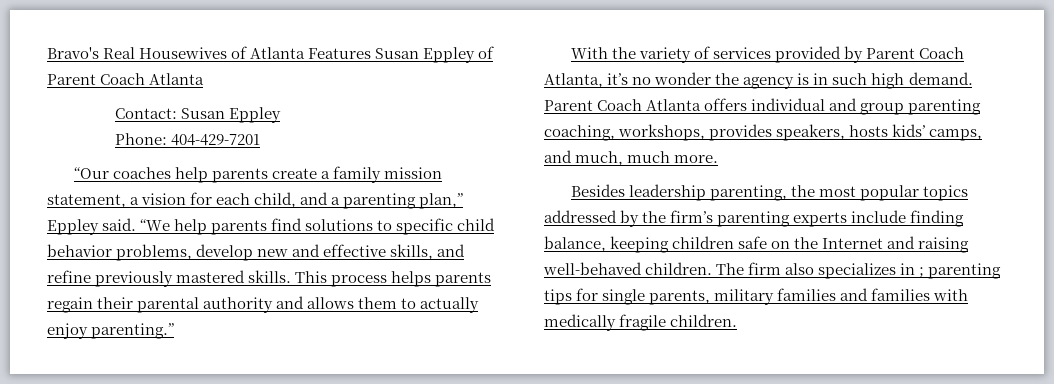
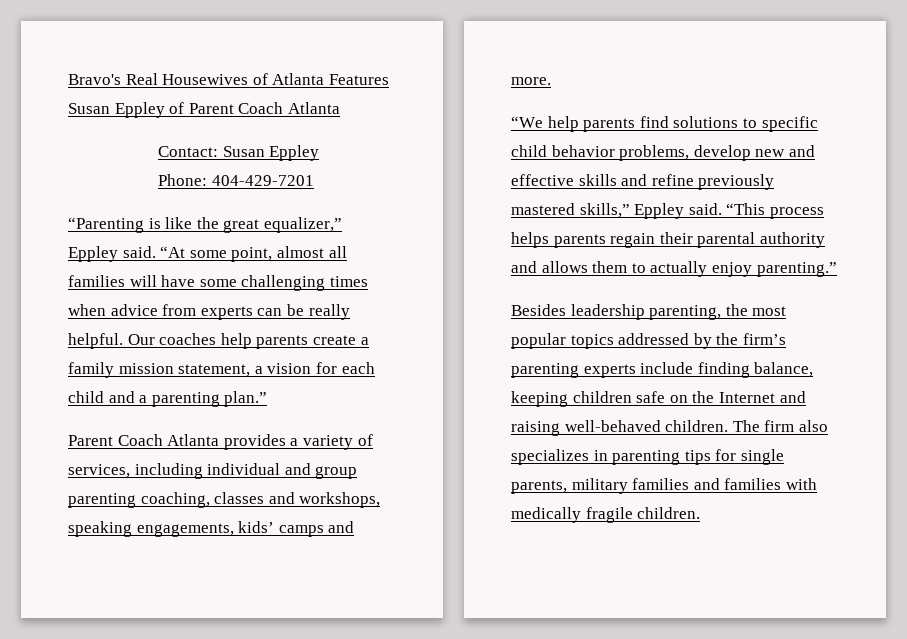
[73,167,109,179] “Our -> [68,217,342,233] [68,246,347,262] [68,275,368,291] [68,304,350,320] [68,333,155,349] “Parenting is like the great equalizer,” Eppley said. “At some point, almost all families will have some challenging times when advice from experts can be really helpful. Our
[254,192,297,208] child, -> [68,391,104,403] child
[419,193,464,209] [47,218,137,235] plan,” Eppley said. -> [224,391,268,407] [68,434,373,450] [68,463,358,479] [68,492,381,508] [68,521,355,537] [511,77,551,85] plan.” // Parent Coach Atlanta provides a variety of services, including individual and group parenting coaching, classes and workshops, speaking engagements, kids’ camps and more. //
[390,244,434,260] skills, -> [578,174,617,186] skills
[248,270,328,283] skills. This -> [579,203,766,219] skills,” Eppley said. “This
[570,46,965,63] [544,72,973,89] [544,98,982,115] [544,124,983,141] [544,150,719,166] // With the variety of services provided by Parent Coach Atlanta, it’s no wonder the agency is in such high demand. Parent Coach Atlanta offers individual and group parenting coaching, workshops, provides speakers, hosts kids’ camps, and much, much more. -> (837, 269) none
[919,267,925,278] ; -> (608, 455) none

